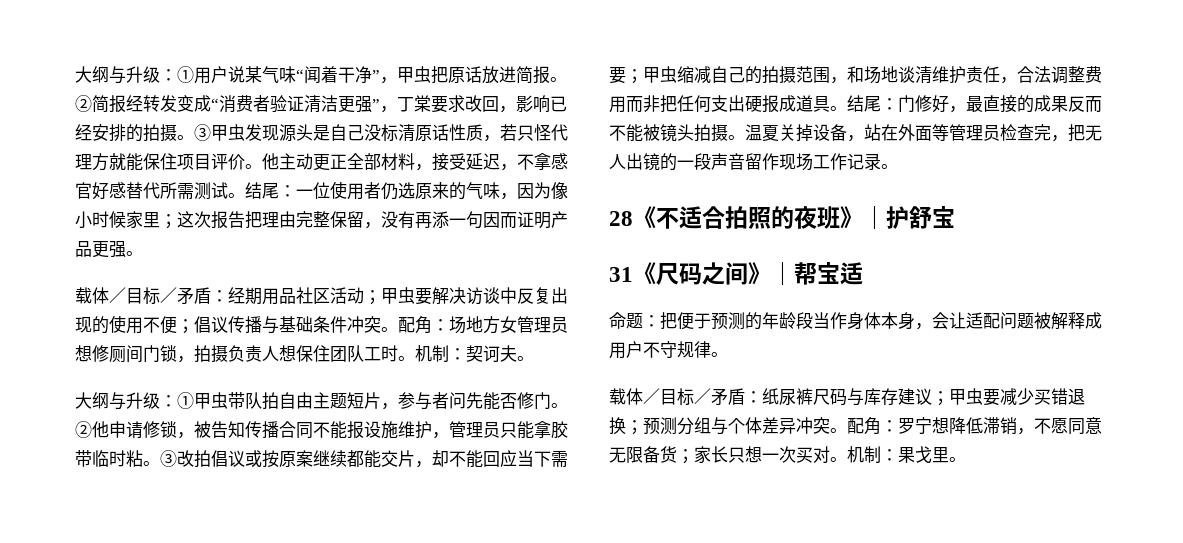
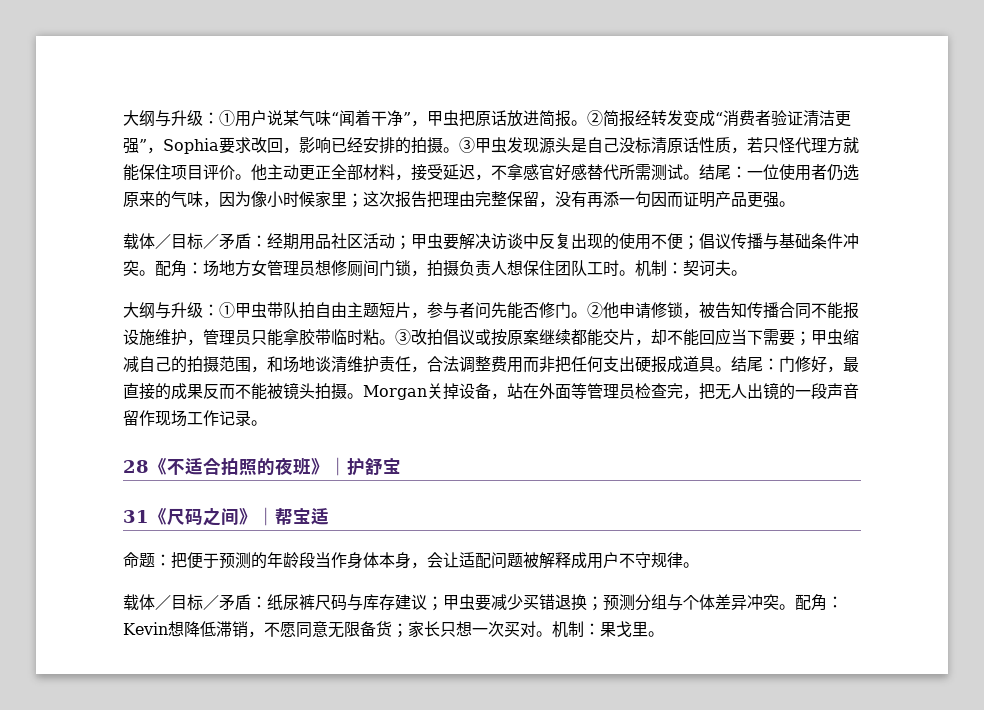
[397,95,431,112] 丁棠 -> [163,138,219,154] Sophia
[745,124,779,141] 温夏 -> [363,385,427,400] Morgan
[898,417,932,435] 罗宁 -> [123,622,168,635] Kevin

